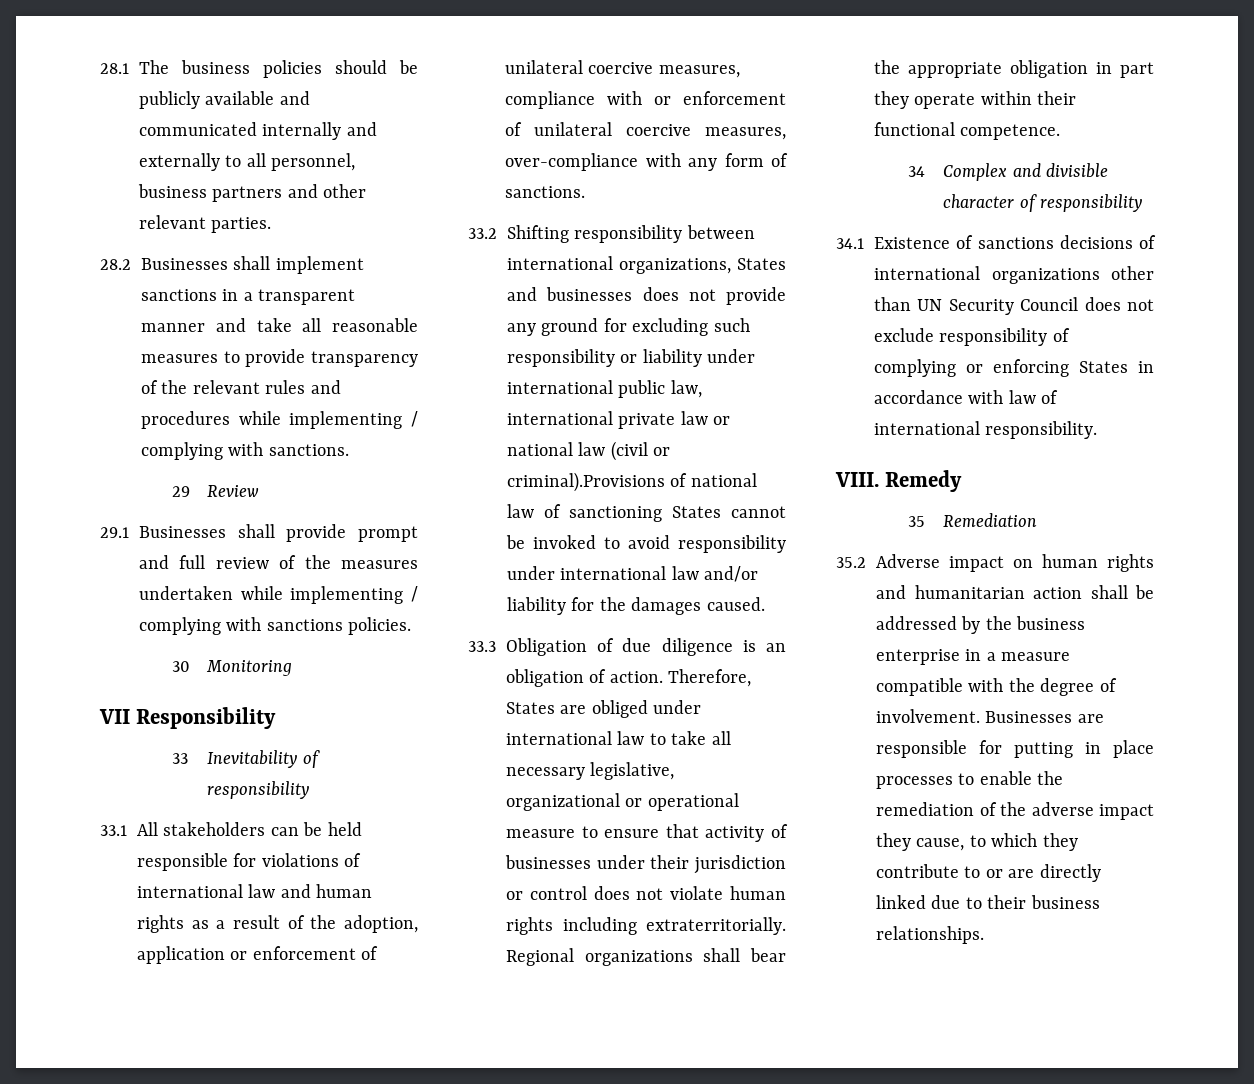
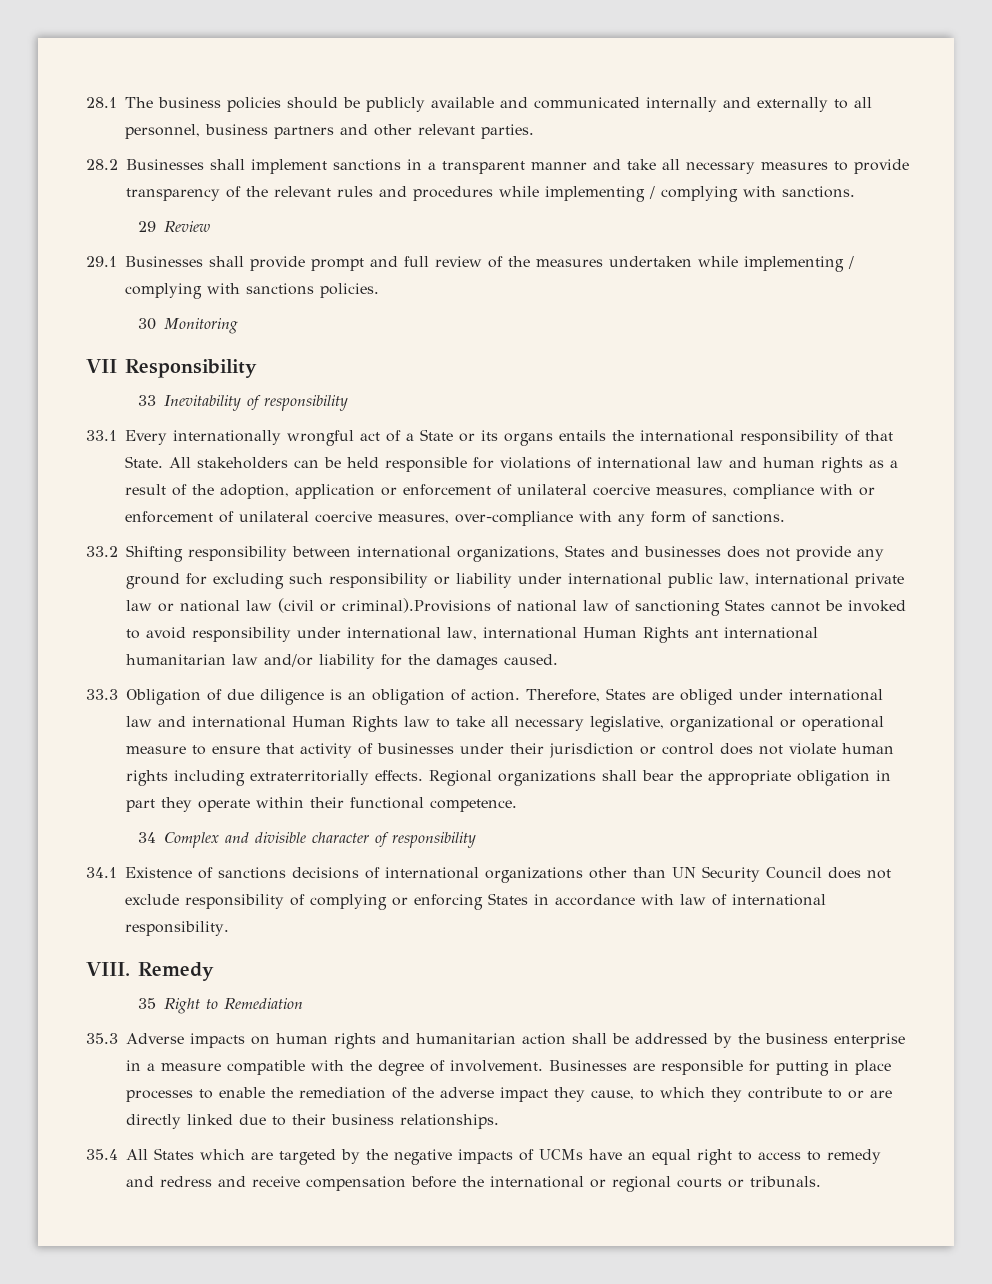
[332,318,418,332] reasonable -> [686,162,755,174] necessary
(127, 830) none -> [125,429,893,446] [125,456,163,468] Every internationally wrongful act of a State or its organs entails the international responsibility of that State.
(667, 573) none -> [447,627,818,643] [126,654,226,665] law, international Human Rights ant international humanitarian
(645, 738) none -> [158,716,430,732] and international Human Rights law
[646,917,786,935] extraterritorially. -> [250,770,423,785] extraterritorially effects.
(925, 521) none -> [163,998,218,1014] Right to
[836,554,1004,572] 35.2 Adverse impact -> [86,1033,245,1048] 35.3 Adverse impacts
(984, 935) none -> [86,1148,881,1165] [126,1176,821,1192] // 35.4 All States which are targeted by the negative impacts of UCMs have an equal right to access to remedy and redress and receive compensation before the international or regional courts or tribunals.

